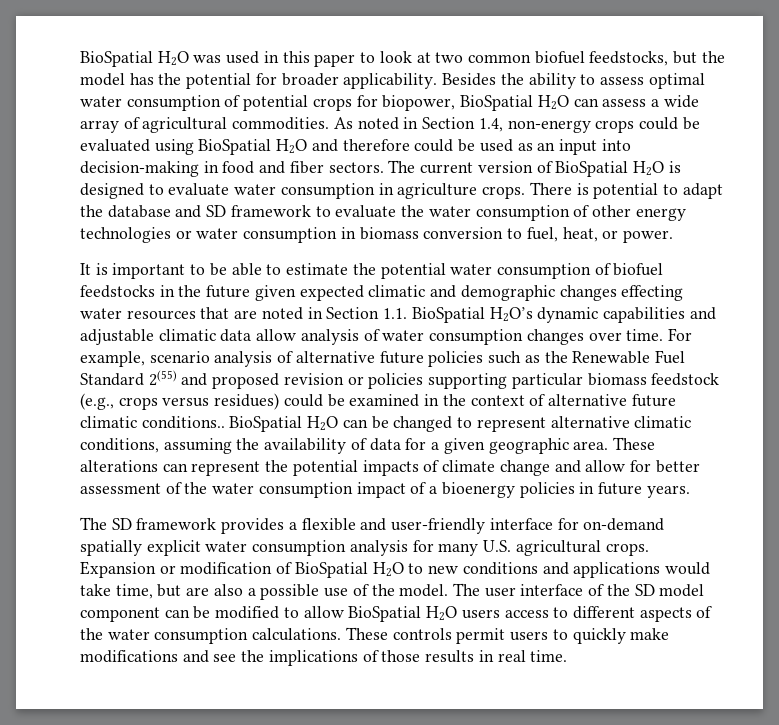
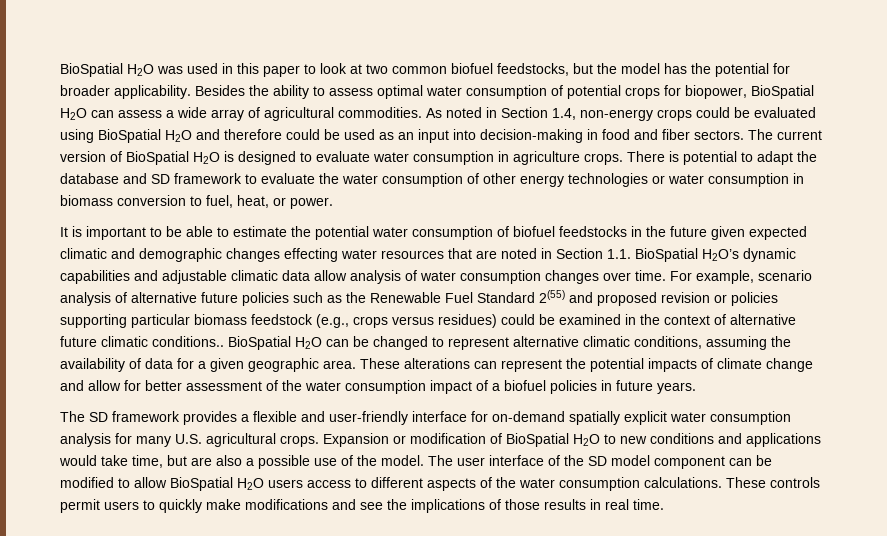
[441,482,515,498] bioenergy -> [504,380,546,391] biofuel

